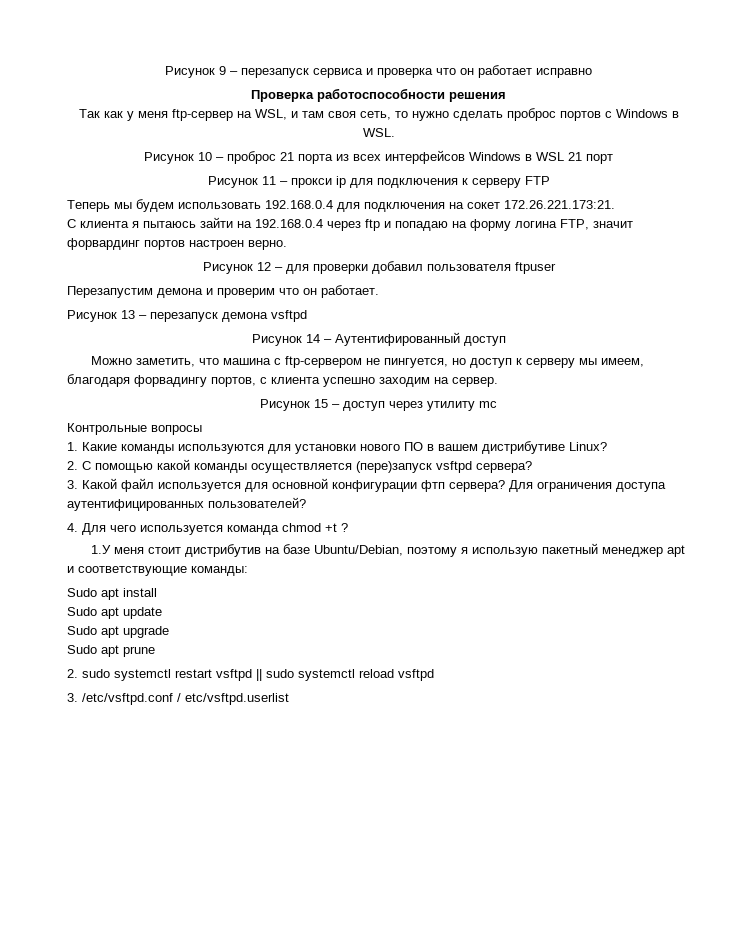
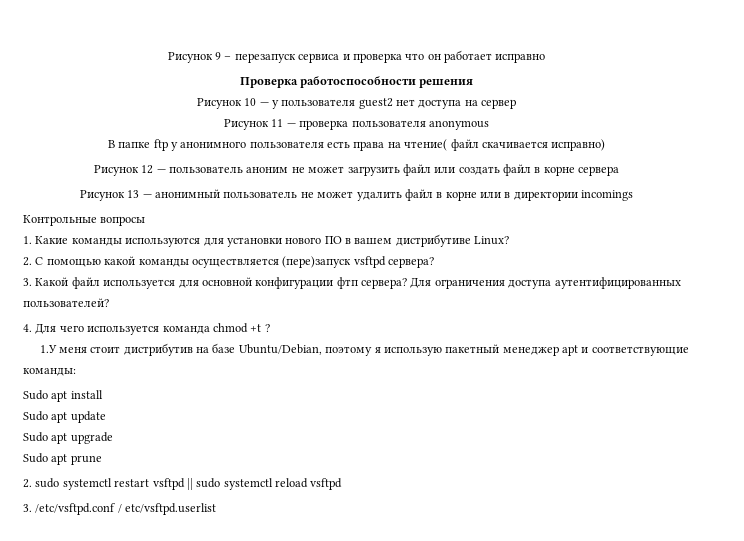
[78,108,679,121] [362,128,395,137] [144,150,613,164] [207,176,550,188] [67,199,615,212] [67,217,633,231] [67,238,287,250] [202,261,556,274] [67,285,379,298] [67,310,307,322] [251,332,506,346] [91,356,645,368] [67,374,498,387] [260,399,497,411] Так как у меня ftp-сервер на WSL, и там своя сеть, то нужно сделать проброс портов с Windows в WSL. // Рисунок 10 – проброс 21 порта из всех интерфейсов Windows в WSL 21 порт // Рисунок 11 – прокси ip для подключения к серверу FTP // Теперь мы будем использовать 192.168.0.4 для подключения на сокет 172.26.221.173:21. // С клиента я пытаюсь зайти на 192.168.0.4 через ftp и попадаю на форму логина FTP, значит форвардинг портов настроен верно. // Рисунок 12 – для проверки добавил пользователя ftpuser // Перезапустим демона и проверим что он работает. // Рисунок 13 – перезапуск демона vsftpd // Рисунок 14 – Аутентифированный доступ // Можно заметить, что машина с ftp-сервером не пингуется, но доступ к серверу мы имеем, благодаря форвадингу портов, с клиента успешно заходим на сервер. // Рисунок 15 – доступ через утилиту mc -> [196,98,517,109] [224,119,489,130] [107,139,606,151] [93,164,620,176] [79,189,634,201] Рисунок 10 — у пользователя guest2 нет доступа на сервер // Рисунок 11 — проверка пользователя anonymous // В папке ftp у анонимного пользователя есть права на чтение( файл скачивается исправно) // Рисунок 12 — пользователь аноним не может загрузить файл или создать файл в корне сервера // Рисунок 13 — анонимный пользователь не может удалить файл в корне или в директории incomings

